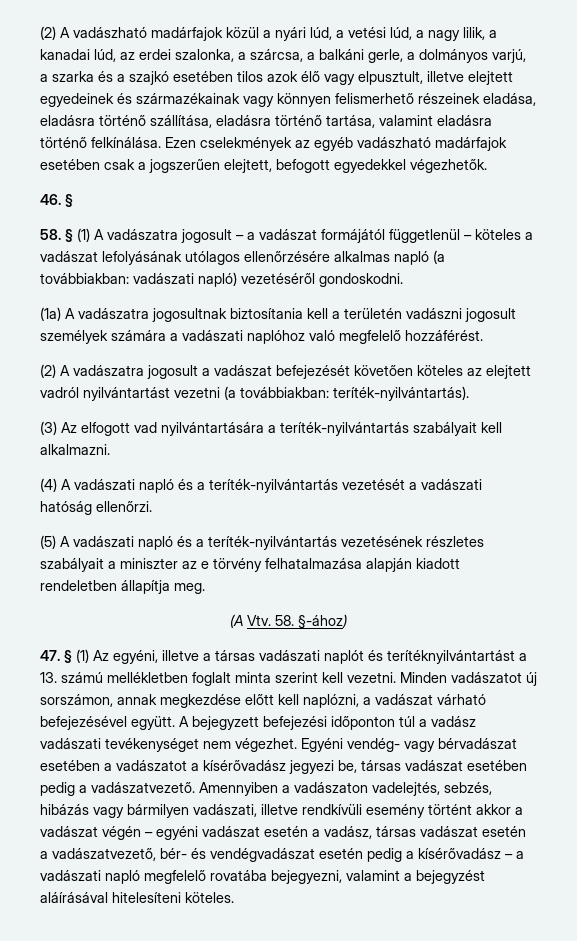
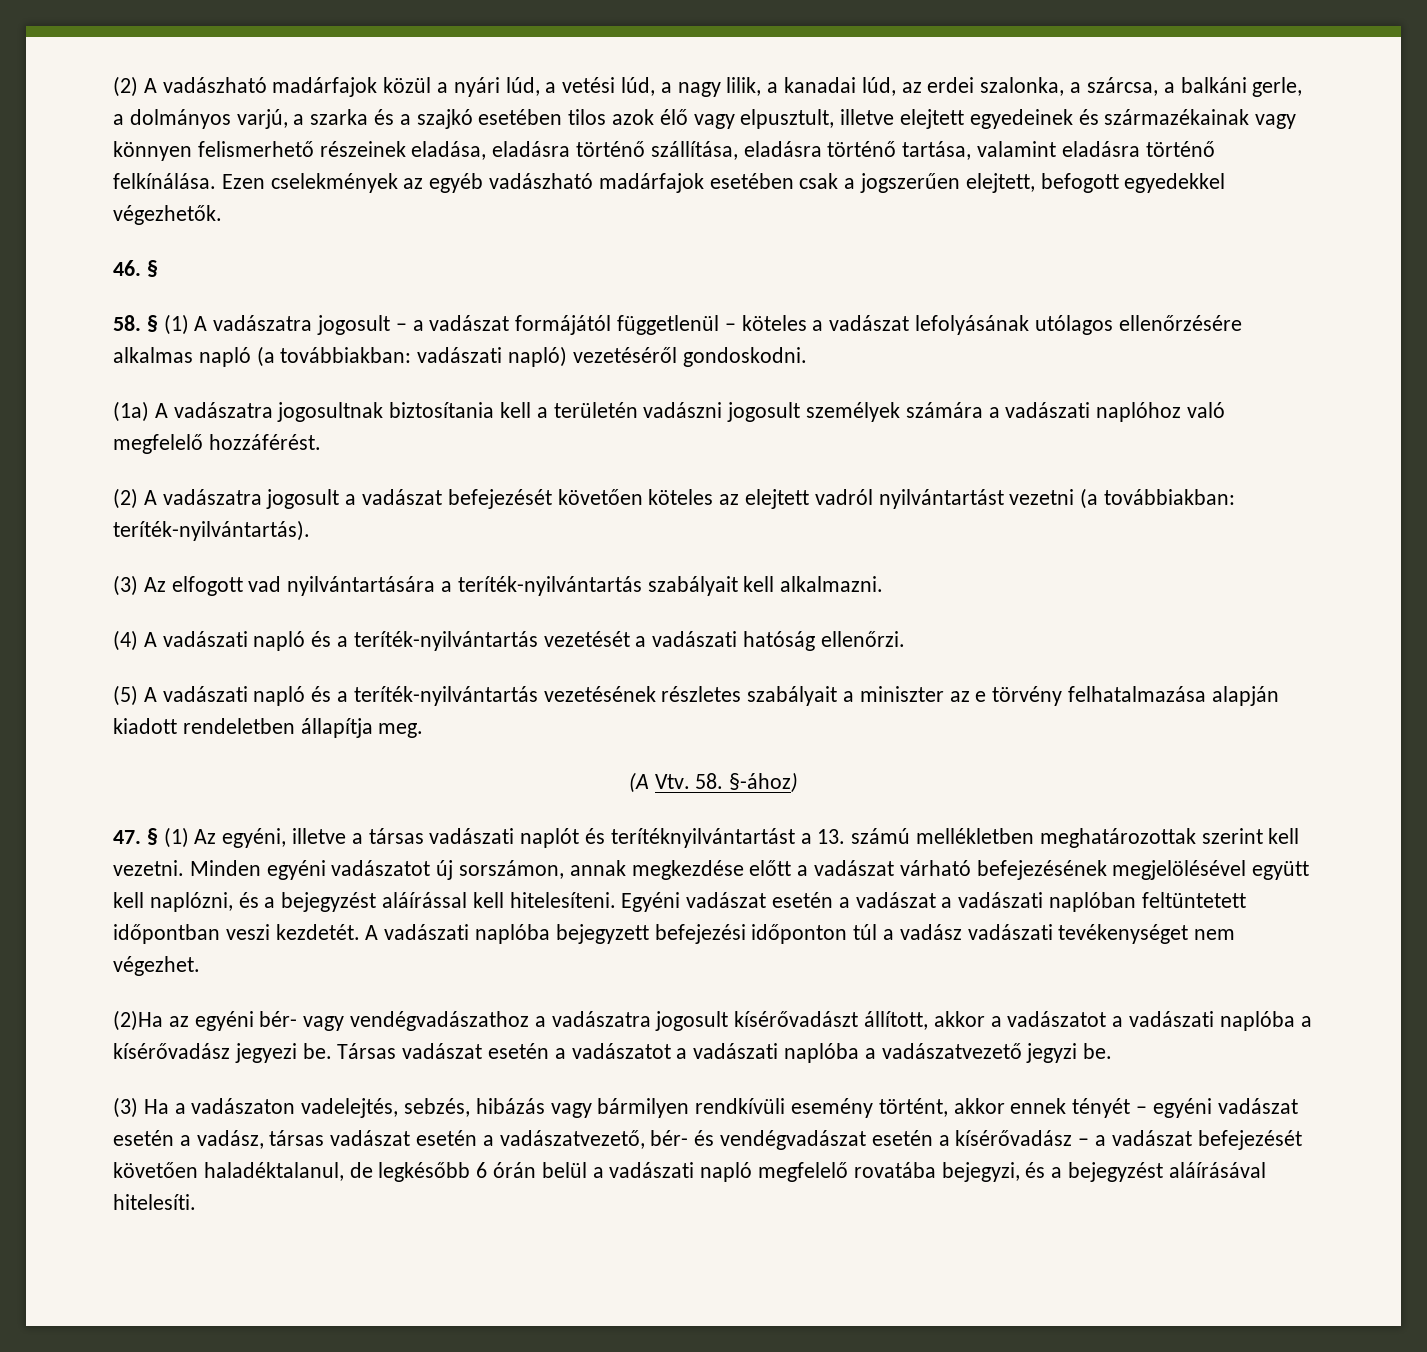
[192,672,271,686] foglalt minta -> [1039,828,1196,848] meghatározottak
(447, 677) none -> [266,860,326,880] egyéni
[278,694,359,708] kell naplózni, -> (792, 868) none
[40,716,189,730] befejezésével együtt. A -> [976,860,1310,880] [113,892,1246,912] [113,924,551,944] befejezésének megjelölésével együtt kell naplózni, és a bejegyzést aláírással kell hitelesíteni. Egyéni vadászat esetén a vadászat a vadászati naplóban feltüntetett időpontban veszi kezdetét. A vadászati naplóba
[301,738,517,752] [40,760,527,774] [40,782,278,796] Egyéni vendég- vagy bérvadászat esetében a vadászatot a kísérővadász jegyezi be, társas vadászat esetében pedig a vadászatvezető. Amennyiben -> [113,1010,1312,1031] [113,1043,1113,1063] [113,1097,169,1118] // (2)Ha az egyéni bér- vagy vendégvadászathoz a vadászatra jogosult kísérővadászt állított, akkor a vadászatot a vadászati naplóba a kísérővadász jegyezi be. Társas vadászat esetén a vadászatot a vadászati naplóba a vadászatvezető jegyzi be. // (3) Ha
[193,804,523,818] [40,826,141,840] vadászati, illetve rendkívüli esemény történt akkor a vadászat végén -> [695,1098,1131,1118] rendkívüli esemény történt, akkor ennek tényét
[367,848,402,862] pedig -> (933, 1138) none
(524, 855) none -> [1111,1130,1302,1150] [113,1162,604,1182] vadászat befejezését követően haladéktalanul, de legkésőbb 6 órán belül a
[271,870,400,884] bejegyezni, valamint -> [941,1162,1046,1182] bejegyzi, és
[112,892,234,903] hitelesíteni köteles. -> [113,1194,196,1210] hitelesíti.

